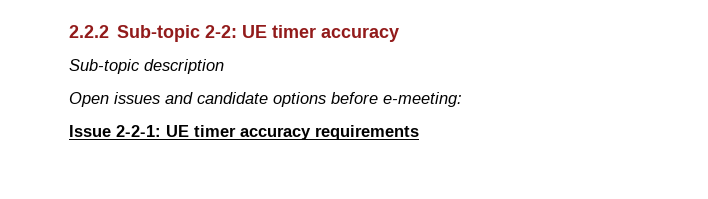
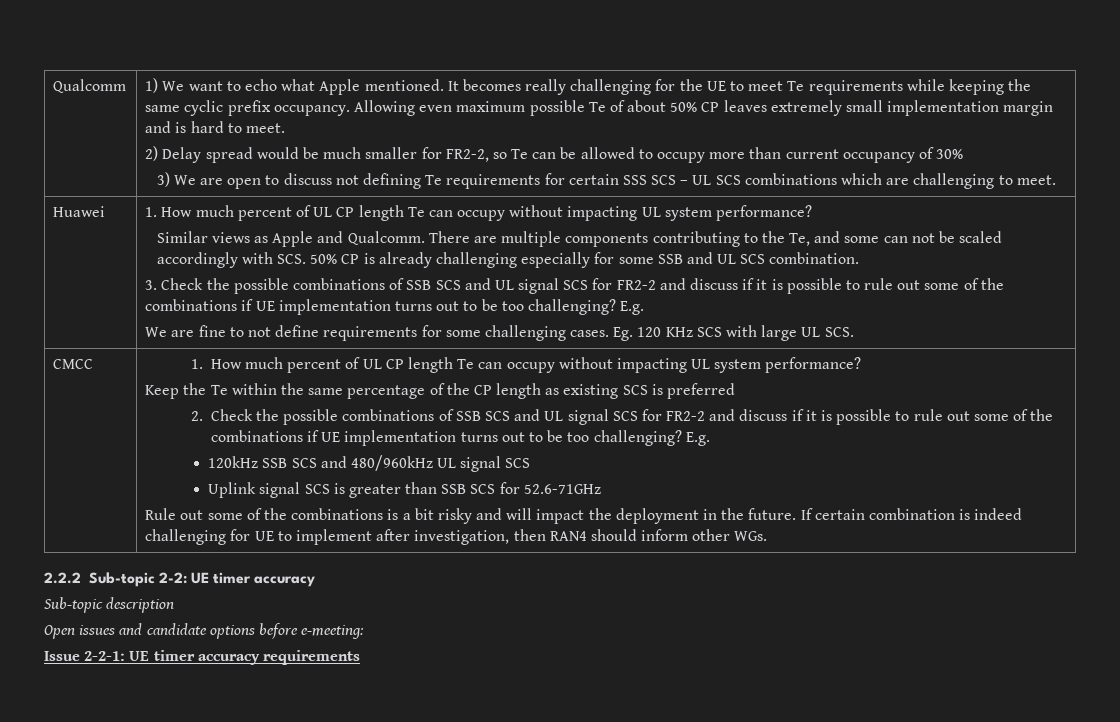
(69, 31) none -> [53,79,127,93] [145,78,1032,95] [145,100,1054,116] [145,121,285,133] [145,146,964,163] [156,172,1056,189] [53,206,106,217] [145,205,812,221] [156,231,1003,247] [156,252,860,268] [145,278,1004,294] [145,299,645,315] [145,325,854,341] [53,359,94,369] [191,357,862,373] [145,383,735,399] [191,409,1054,425] [210,430,710,446] [208,455,531,472] [208,482,601,498] [145,508,1023,524] [145,529,768,545] Qualcomm | 1) We want to echo what Apple mentioned. It becomes really challenging for the UE to meet Te requirements while keeping the same cyclic prefix occupancy. Allowing even maximum possible Te of about 50% CP leaves extremely small implementation margin and is hard to meet. // 2) Delay spread would be much smaller for FR2-2, so Te can be allowed to occupy more than current occupancy of 30% // 3) We are open to discuss not defining Te requirements for certain SSS SCS – UL SCS combinations which are challenging to meet. // Huawei | 1. How much percent of UL CP length Te can occupy without impacting UL system performance? // Similar views as Apple and Qualcomm. There are multiple components contributing to the Te, and some can not be scaled accordingly with SCS. 50% CP is already challenging especially for some SSB and UL SCS combination. // 3. Check the possible combinations of SSB SCS and UL signal SCS for FR2-2 and discuss if it is possible to rule out some of the combinations if UE implementation turns out to be too challenging? E.g. // We are fine to not define requirements for some challenging cases. Eg. 120 KHz SCS with large UL SCS. // CMCC | 1. How much percent of UL CP length Te can occupy without impacting UL system performance? // Keep the Te within the same percentage of the CP length as existing SCS is preferred // 2. Check the possible combinations of SSB SCS and UL signal SCS for FR2-2 and discuss if it is possible to rule out some of the combinations if UE implementation turns out to be too challenging? E.g. // 120kHz SSB SCS and 480/960kHz UL signal SCS // Uplink signal SCS is greater than SSB SCS for 52.6-71GHz // Rule out some of the combinations is a bit risky and will impact the deployment in the future. If certain combination is indeed challenging for UE to implement after investigation, then RAN4 should inform other WGs. //

